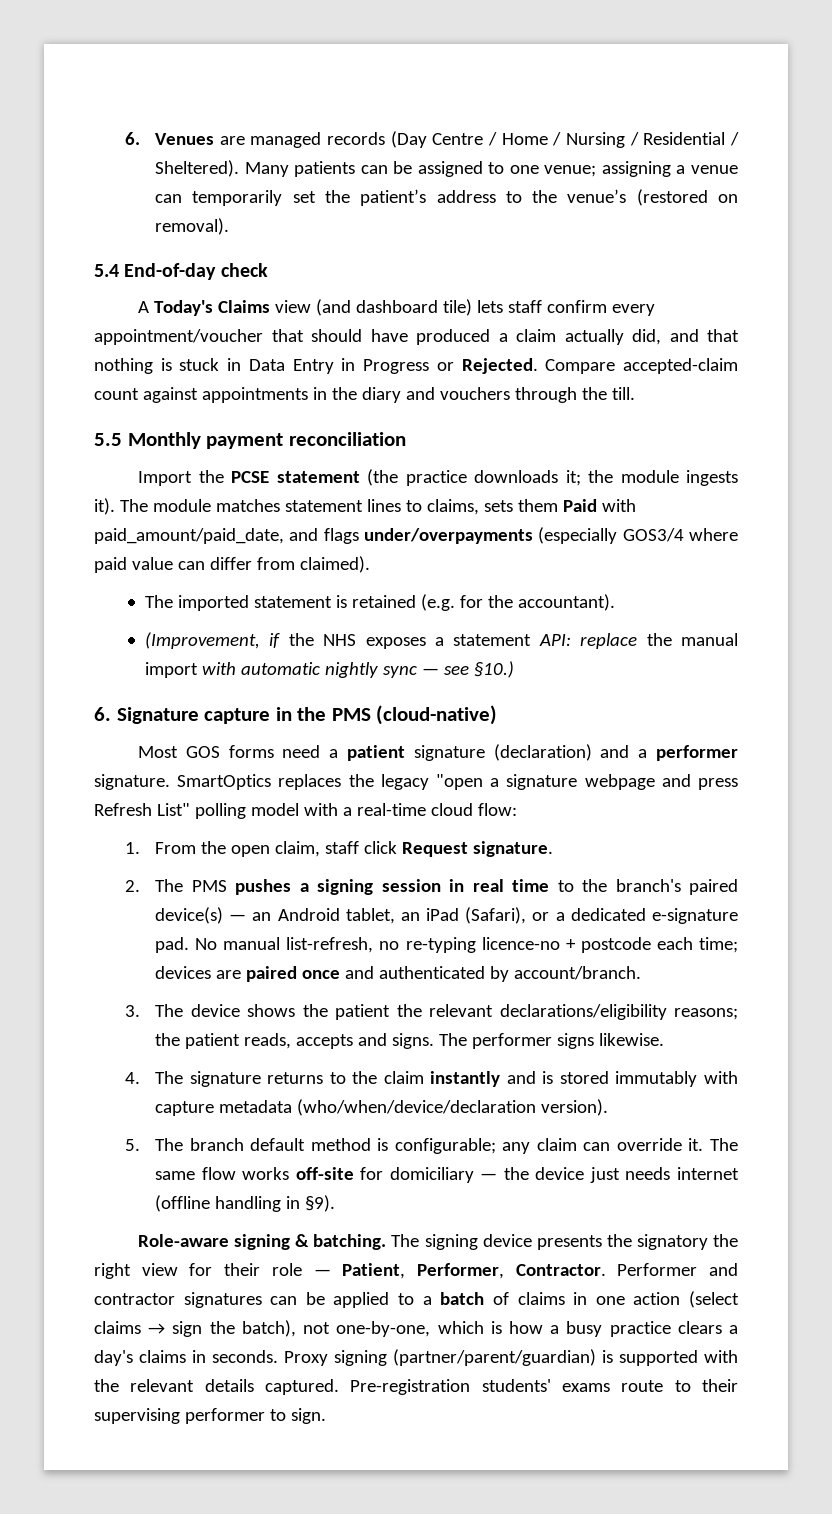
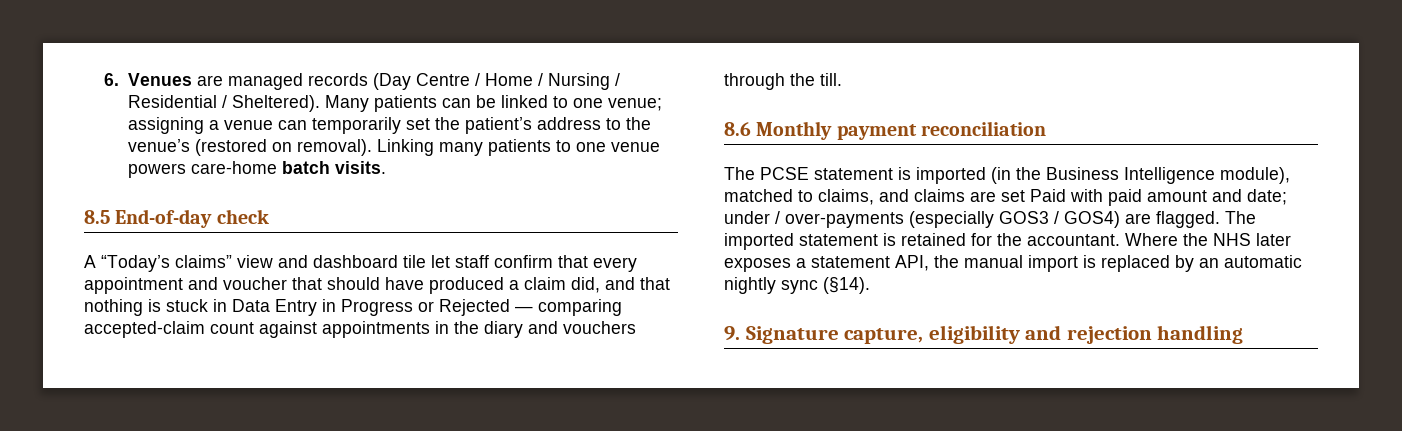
[417,161,483,177] assigned -> [500,95,548,108] linked
[94,263,268,280] [138,299,656,316] [94,329,263,345] // 5.4 End-of-day check // A Today's Claims view (and dashboard tile) lets staff confirm every appointment/voucher -> [376,139,660,156] [127,161,386,178] [84,209,269,228] [84,255,637,272] [84,277,287,294] Linking many patients to one venue powers care-home batch visits. // 8.5 End-of-day check // A “Today’s claims” view and dashboard tile let staff confirm that every appointment and voucher
[564,329,624,345] actually -> (566, 283) none
[461,358,616,374] Rejected. Compare -> [439,299,622,316] Rejected — comparing
[94,433,122,446] 5.5 -> [724,122,751,136] 8.6
[138,469,738,486] [94,498,636,515] [94,527,738,544] [94,556,370,573] Import the PCSE statement (the practice downloads it; the module ingests it). The module matches statement lines to claims, sets them Paid with paid_amount/paid_date, and flags under/overpayments (especially GOS3/4 where paid value can differ from claimed). // -> [724,167,1290,184] [724,189,1287,206] [724,211,1220,228] The PCSE statement is imported (in the Business Intelligence module), matched to claims, and claims are set Paid with paid amount and date; under / over-payments (especially GOS3 / GOS4) are flagged.
[420,594,455,611] (e.g. -> (966, 239) none
[517,594,615,611] [144,632,281,649] accountant). // (Improvement, if -> [1027,233,1178,246] accountant. Where
(357, 640) none -> [1256,233,1291,246] later
[538,633,638,649] API: replace -> [895,255,929,271] API,
[201,661,514,678] [94,705,498,725] [138,744,738,761] [94,774,738,790] [94,803,517,819] [124,841,554,857] [124,879,738,895] [155,907,738,924] [155,937,738,953] [155,966,642,982] [124,1004,738,1020] [155,1033,665,1049] [124,1071,738,1087] [155,1099,609,1116] [124,1138,738,1154] [155,1167,739,1183] [155,1195,336,1212] [138,1234,738,1250] [94,1263,738,1279] [94,1291,740,1308] [94,1320,738,1337] [94,1349,738,1366] [94,1379,739,1395] [94,1408,326,1424] with automatic nightly sync — see §10.) // 6. Signature capture in the PMS (cloud-native) // Most GOS forms need a patient signature (declaration) and a performer signature. SmartOptics replaces the legacy "open a signature webpage and press Refresh List" polling model with a real-time cloud flow: // 1. From the open claim, staff click Request signature. // 2. The PMS pushes a signing session in real time to the branch's paired device(s) — an Android tablet, an iPad (Safari), or a dedicated e-signature pad. No manual list-refresh, no re-typing licence-no + postcode each time; devices are paired once and authenticated by account/branch. // 3. The device shows the patient the relevant declarations/eligibility reasons; the patient reads, accepts and signs. The performer signs likewise. // 4. The signature returns to the claim instantly and is stored immutably with capture metadata (who/when/device/declaration version). // 5. The branch default method is configurable; any claim can override it. The same flow works off-site for domiciliary — the device just needs internet (offline handling in §9). // Role-aware signing & batching. The signing device presents the signatory the right view for their role — Patient, Performer, Contractor. Performer and contractor signatures can be applied to a batch of claims in one action (select claims → sign the batch), not one-by-one, which is how a busy practice clears a day's claims in seconds. Proxy signing (partner/parent/guardian) is supported with the relevant details captured. Pre-registration students' exams route to their supervising performer to sign. -> [1083,255,1302,272] [724,277,870,294] [724,325,1244,344] is replaced by an automatic nightly sync (§14). // 9. Signature capture, eligibility and rejection handling

